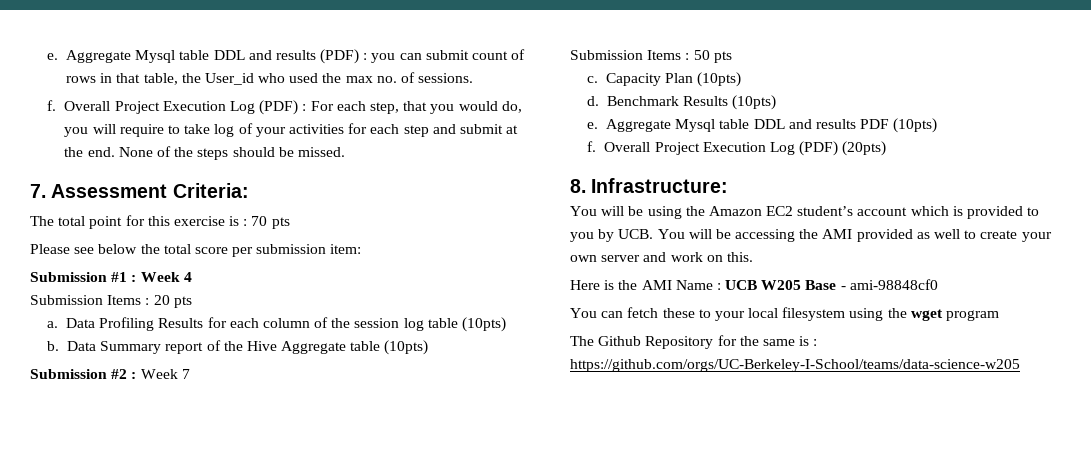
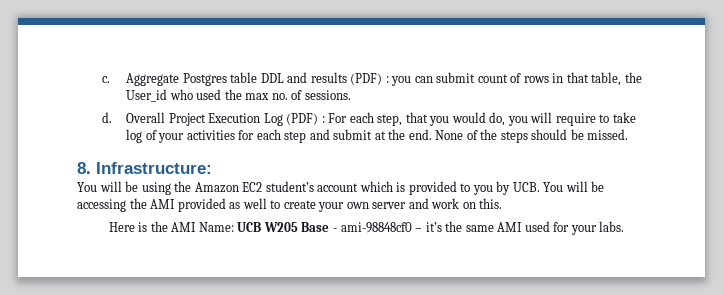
[47,50,176,63] e. Aggregate Mysql -> [101,73,227,86] c. Aggregate Postgres
[47,100,57,111] f. -> [101,112,112,123] d.
[30,183,249,198] [30,215,290,229] [30,244,362,257] [30,272,192,282] [30,295,192,308] [47,317,507,332] [47,340,429,355] [30,369,190,379] [570,50,732,63] [587,72,742,87] [587,95,777,110] [587,118,938,133] [587,141,887,156] // 7. Assessment Criteria: // The total point for this exercise is : 70 pts // Please see below the total score per submission item: // Submission #1 : Week 4 // Submission Items : 20 pts // a. Data Profiling Results for each column of the session log table (10pts) // b. Data Summary report of the Hive Aggregate table (10pts) // Submission #2 : Week 7 // Submission Items : 50 pts // c. Capacity Plan (10pts) // d. Benchmark Results (10pts) // e. Aggregate Mysql table DDL and results PDF (10pts) // f. Overall Project Execution Log (PDF) (20pts) -> (629, 134) none
[675,280,721,290] Name : -> [198,222,234,232] Name:
[570,307,1000,321] [570,335,818,349] [570,359,1020,372] // You can fetch these to your local filesystem using the wget program // The Github Repository for the same is : https://github.com/orgs/UC-Berkeley-I-School/teams/data-science-w205 -> [415,221,625,235] – it’s the same AMI used for your labs.

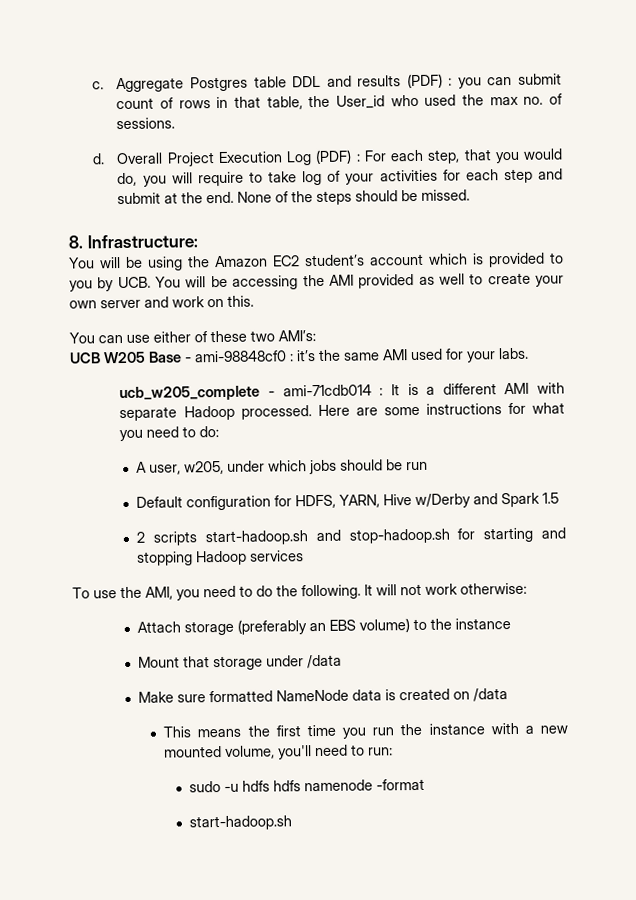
[108,221,234,232] Here is the AMI Name: -> [69,330,316,344] You can use either of these two AMI’s: //
[415,228,423,232] – -> [290,353,294,362] :
(625, 226) none -> [119,382,565,402] [119,402,565,422] [119,426,220,442] [136,459,429,475] [136,492,560,511] [136,527,566,546] [137,550,305,566] [72,582,527,601] [137,618,512,636] [138,654,343,671] [138,688,509,703] [163,722,568,739] [164,744,394,760] [188,778,425,793] [188,815,292,831] // ucb_w205_complete - ami-71cdb014 : It is a different AMI with separate Hadoop processed. Here are some instructions for what you need to do: // A user, w205, under which jobs should be run // Default configuration for HDFS, YARN, Hive w/Derby and Spark 1.5 // 2 scripts start-hadoop.sh and stop-hadoop.sh for starting and stopping Hadoop services // To use the AMI, you need to do the following. It will not work otherwise: // Attach storage (preferably an EBS volume) to the instance // Mount that storage under /data // Make sure formatted NameNode data is created on /data // This means the first time you run the instance with a new mounted volume, you'll need to run: // sudo -u hdfs hdfs namenode -format // start-hadoop.sh

